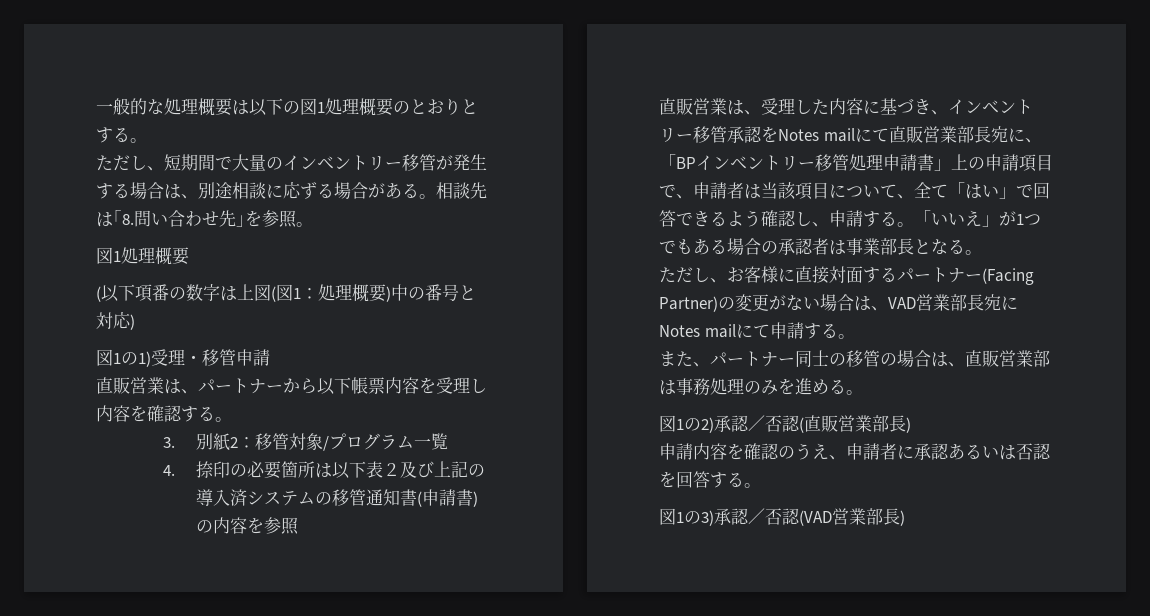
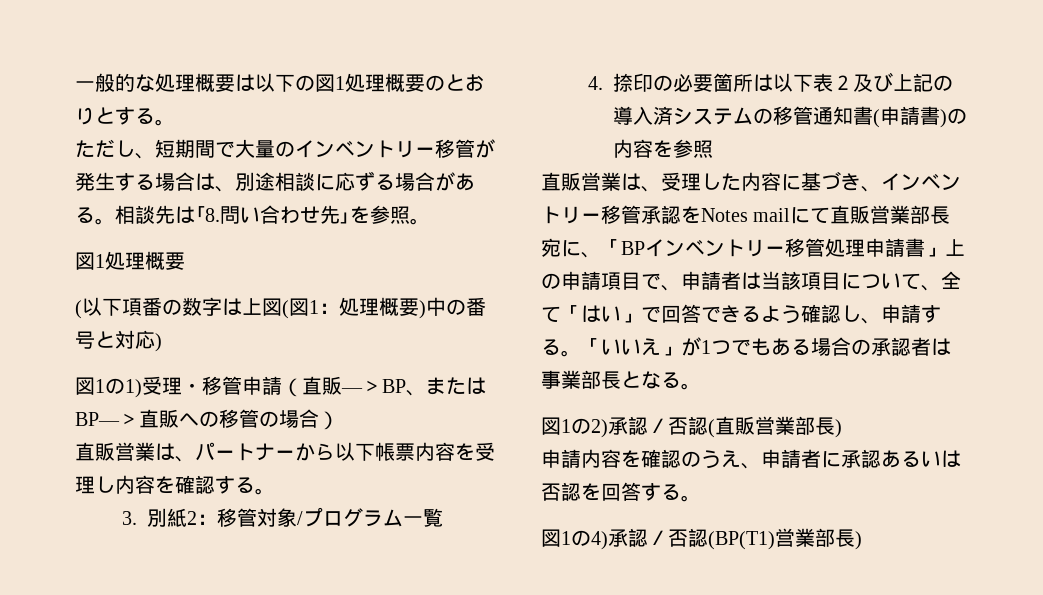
(270, 357) none -> [282,376,486,397] [75,409,339,430] （直販—＞BP、またはBP—＞直販への移管の場合）
[659,266,1034,285] [659,294,1018,312] [659,322,855,339] [659,350,1050,367] [659,378,863,395] // ただし、お客様に直接対面するパートナー(Facing Partner)の変更がない場合は、VAD営業部長宛にNotes mailにて申請する。 // また、パートナー同士の移管の場合は、直販営業部は事務処理のみを進める。 -> (701, 386) none
[701,508,832,526] 3)承認／否認(VAD -> [591,528,775,550] 4)承認／否認(BP(T1)

